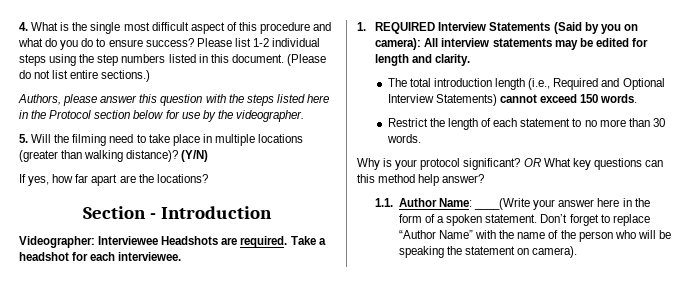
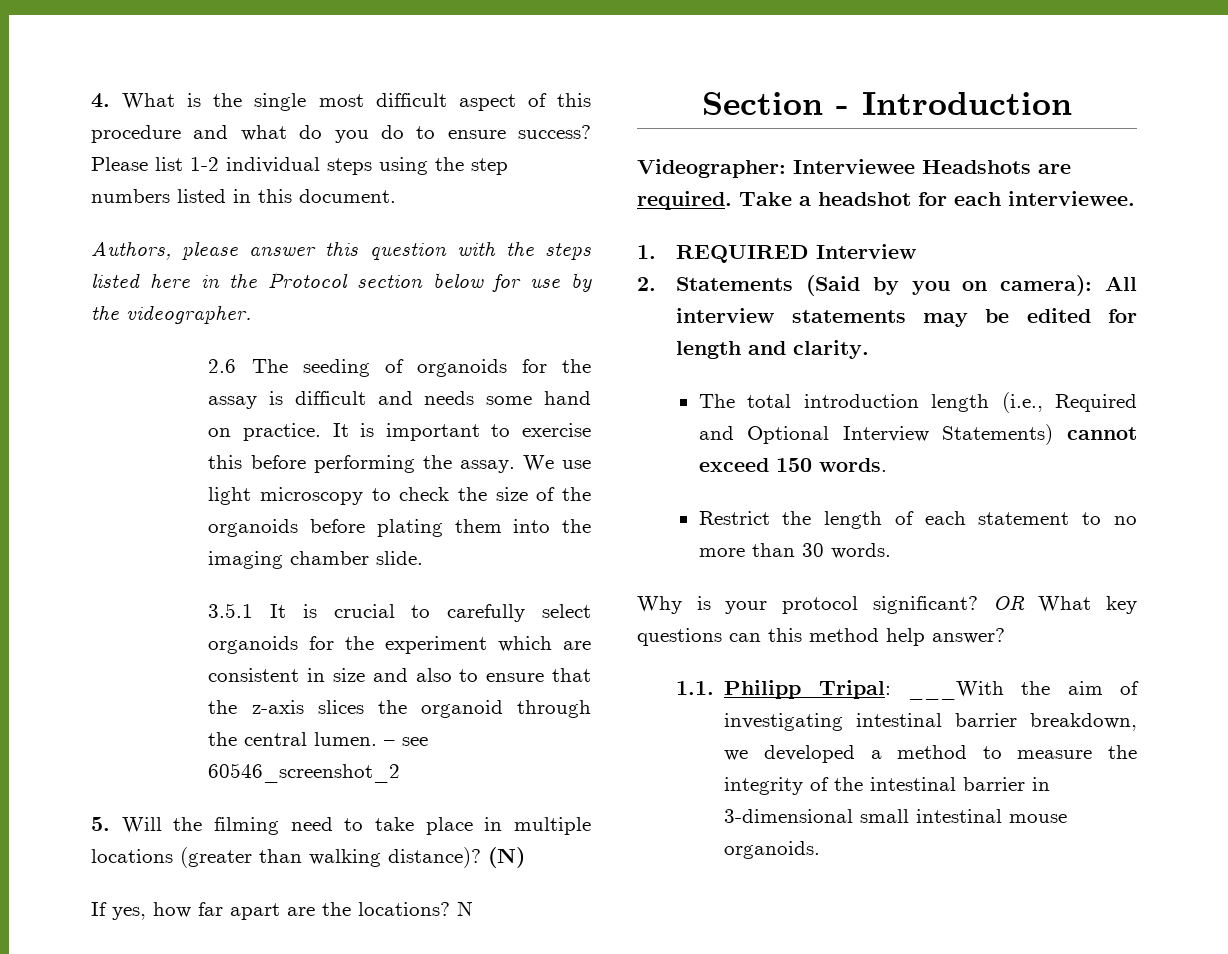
[286,54,326,66] [19,70,151,82] (Please do not list entire sections.) -> (396, 196) none
(304, 116) none -> [208,359,592,377] [208,391,591,409] [208,423,592,441] [208,455,592,473] [208,487,591,505] [208,519,591,537] [208,551,424,569] [208,603,591,622] [208,636,591,654] [208,668,592,682] [208,700,591,718] [208,732,429,746] [208,763,401,783] // 2.6 The seeding of organoids for the assay is difficult and needs some hand on practice. It is important to exercise this before performing the assay. We use light microscopy to check the size of the organoids before plating them into the imaging chamber slide. // 3.5.1 It is crucial to carefully select organoids for the experiment which are consistent in size and also to ensure that the z-axis slices the organoid through the central lumen. – see 60546_screenshot_2
[181,150,209,162] (Y/N) -> [488,847,525,868] (N)
(208, 178) none -> [457,901,473,916] N
(487, 26) none -> [637,277,656,291] // 2.
[398,198,650,210] [398,214,650,226] [398,230,671,242] [398,246,578,258] Author Name: ____(Write your answer here in the form of a spoken statement. Don’t forget to replace “Author Name” with the name of the person who will be speaking the statement on camera). -> [724,680,1139,700] [724,713,1137,731] [724,745,1137,763] [724,777,1051,795] [724,809,1068,823] [724,841,821,859] Philipp Tripal: ___With the aim of investigating intestinal barrier breakdown, we developed a method to measure the integrity of the intestinal barrier in 3-dimensional small intestinal mouse organoids.

